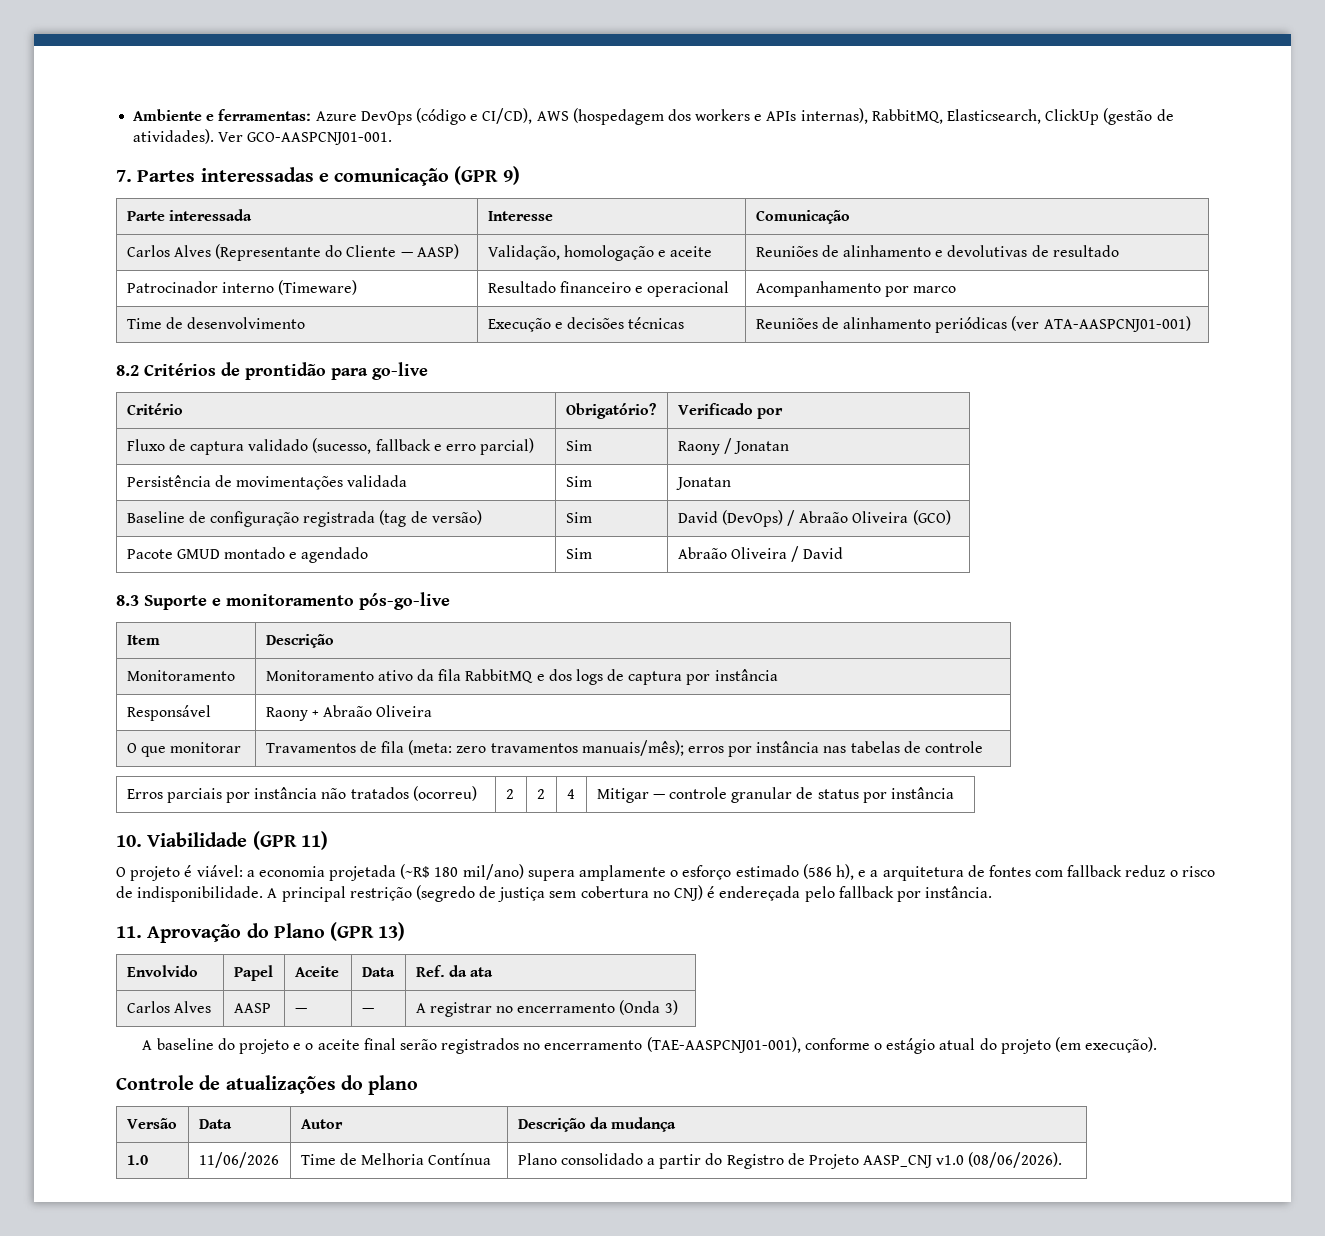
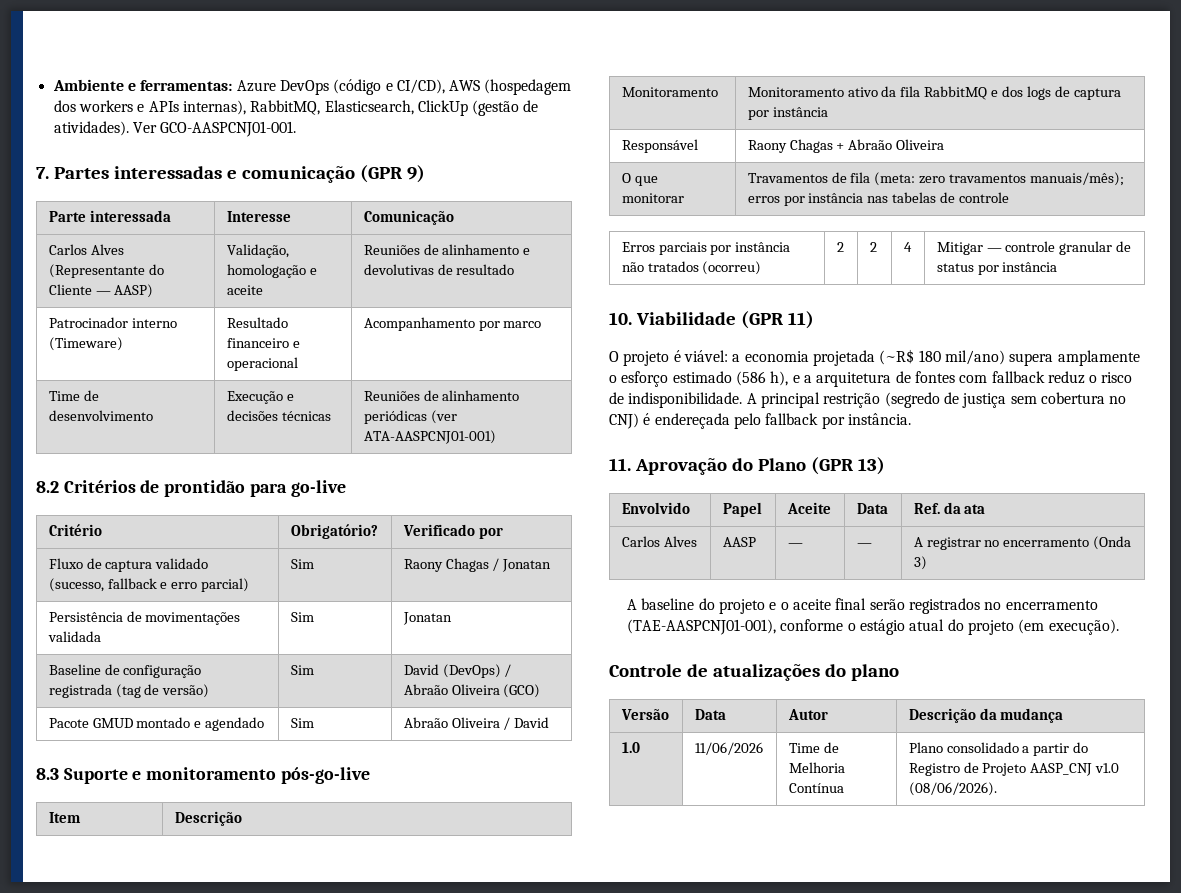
(720, 448) none -> [445,558,489,572] Chagas
(308, 714) none -> [789,139,833,153] Chagas

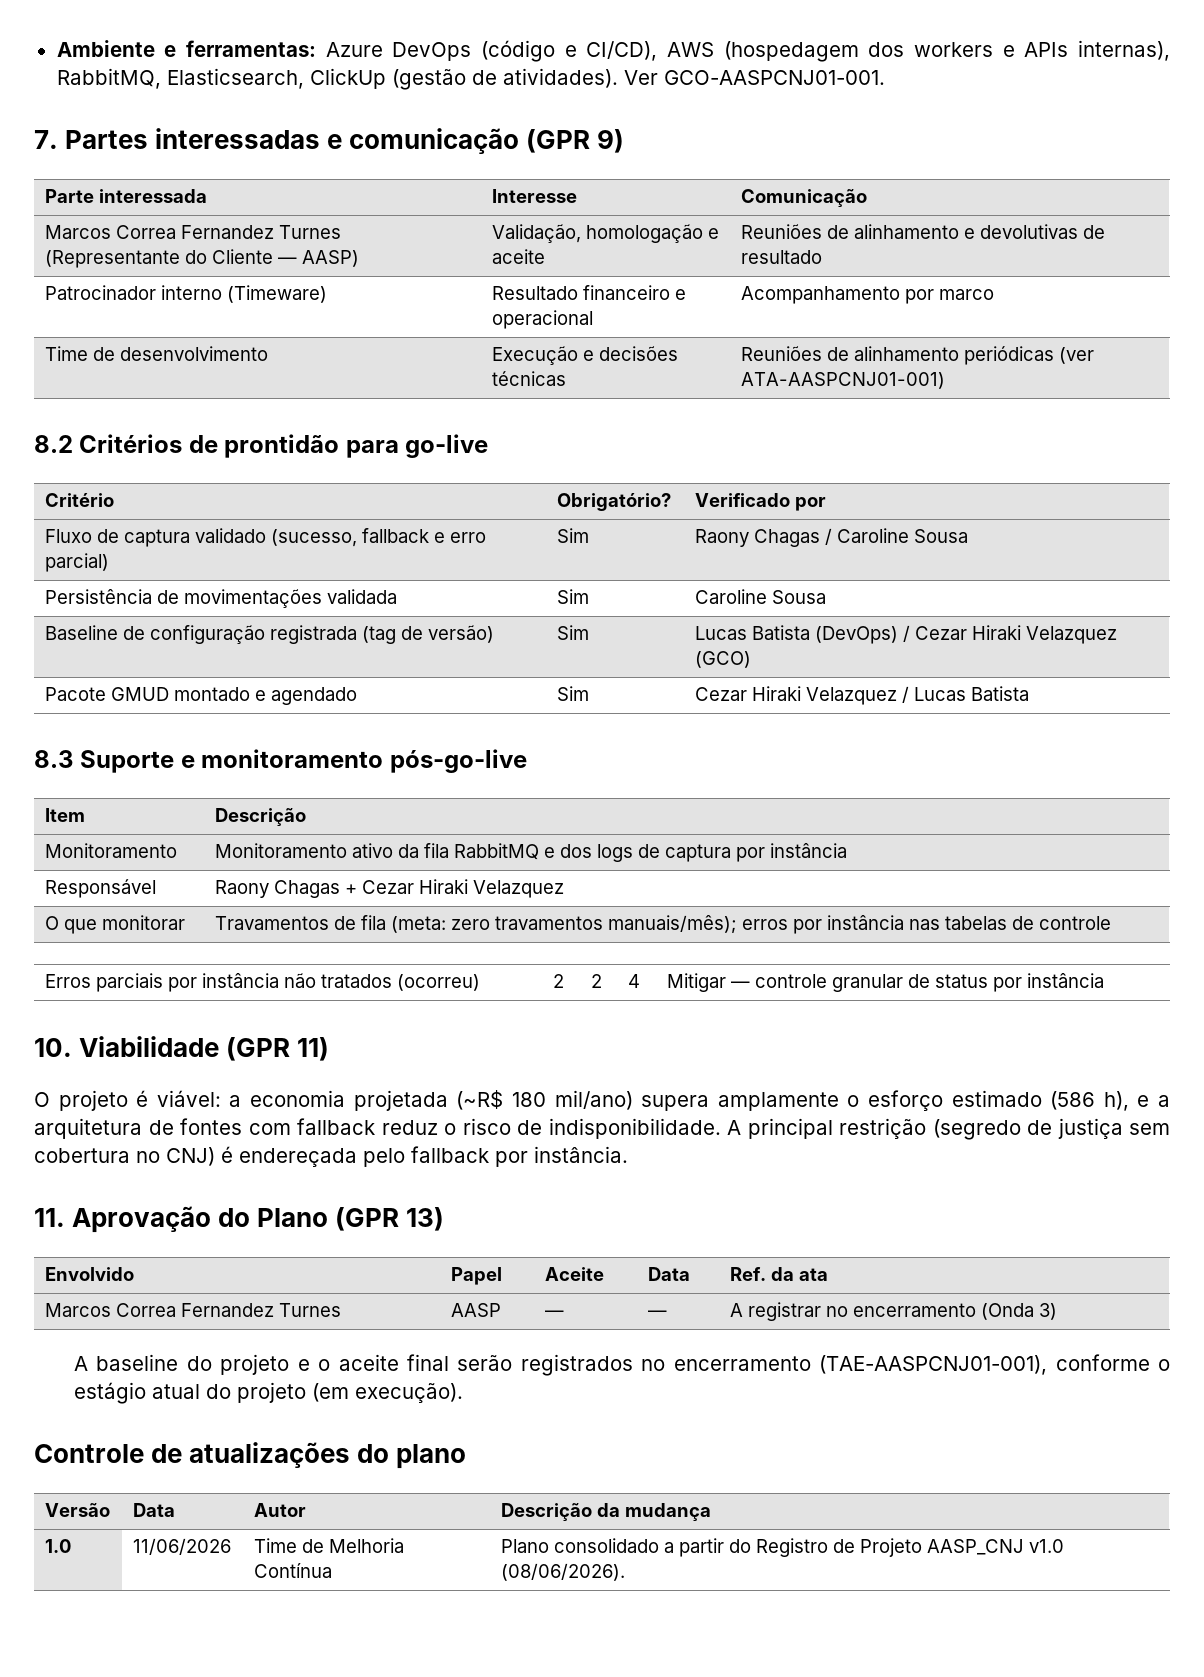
[48,244,124,255] Carlos Alves -> [45,225,342,239] Marcos Correa Fernandez Turnes
[502,559,552,572] Jonatan -> [837,528,969,543] Caroline Sousa
[402,612,452,625] Jonatan -> [695,589,827,604] Caroline Sousa
[403,664,512,678] [403,684,500,695] David (DevOps) / Abraão Oliveira -> [695,625,1118,644] Lucas Batista (DevOps) / Cezar Hiraki Velazquez
[403,717,550,730] Abraão Oliveira / David -> [695,686,1030,705] Cezar Hiraki Velazquez / Lucas Batista
[848,139,945,150] Abraão Oliveira -> [362,879,565,898] Cezar Hiraki Velazquez
[621,536,697,547] Carlos Alves -> [45,1303,342,1317] Marcos Correa Fernandez Turnes

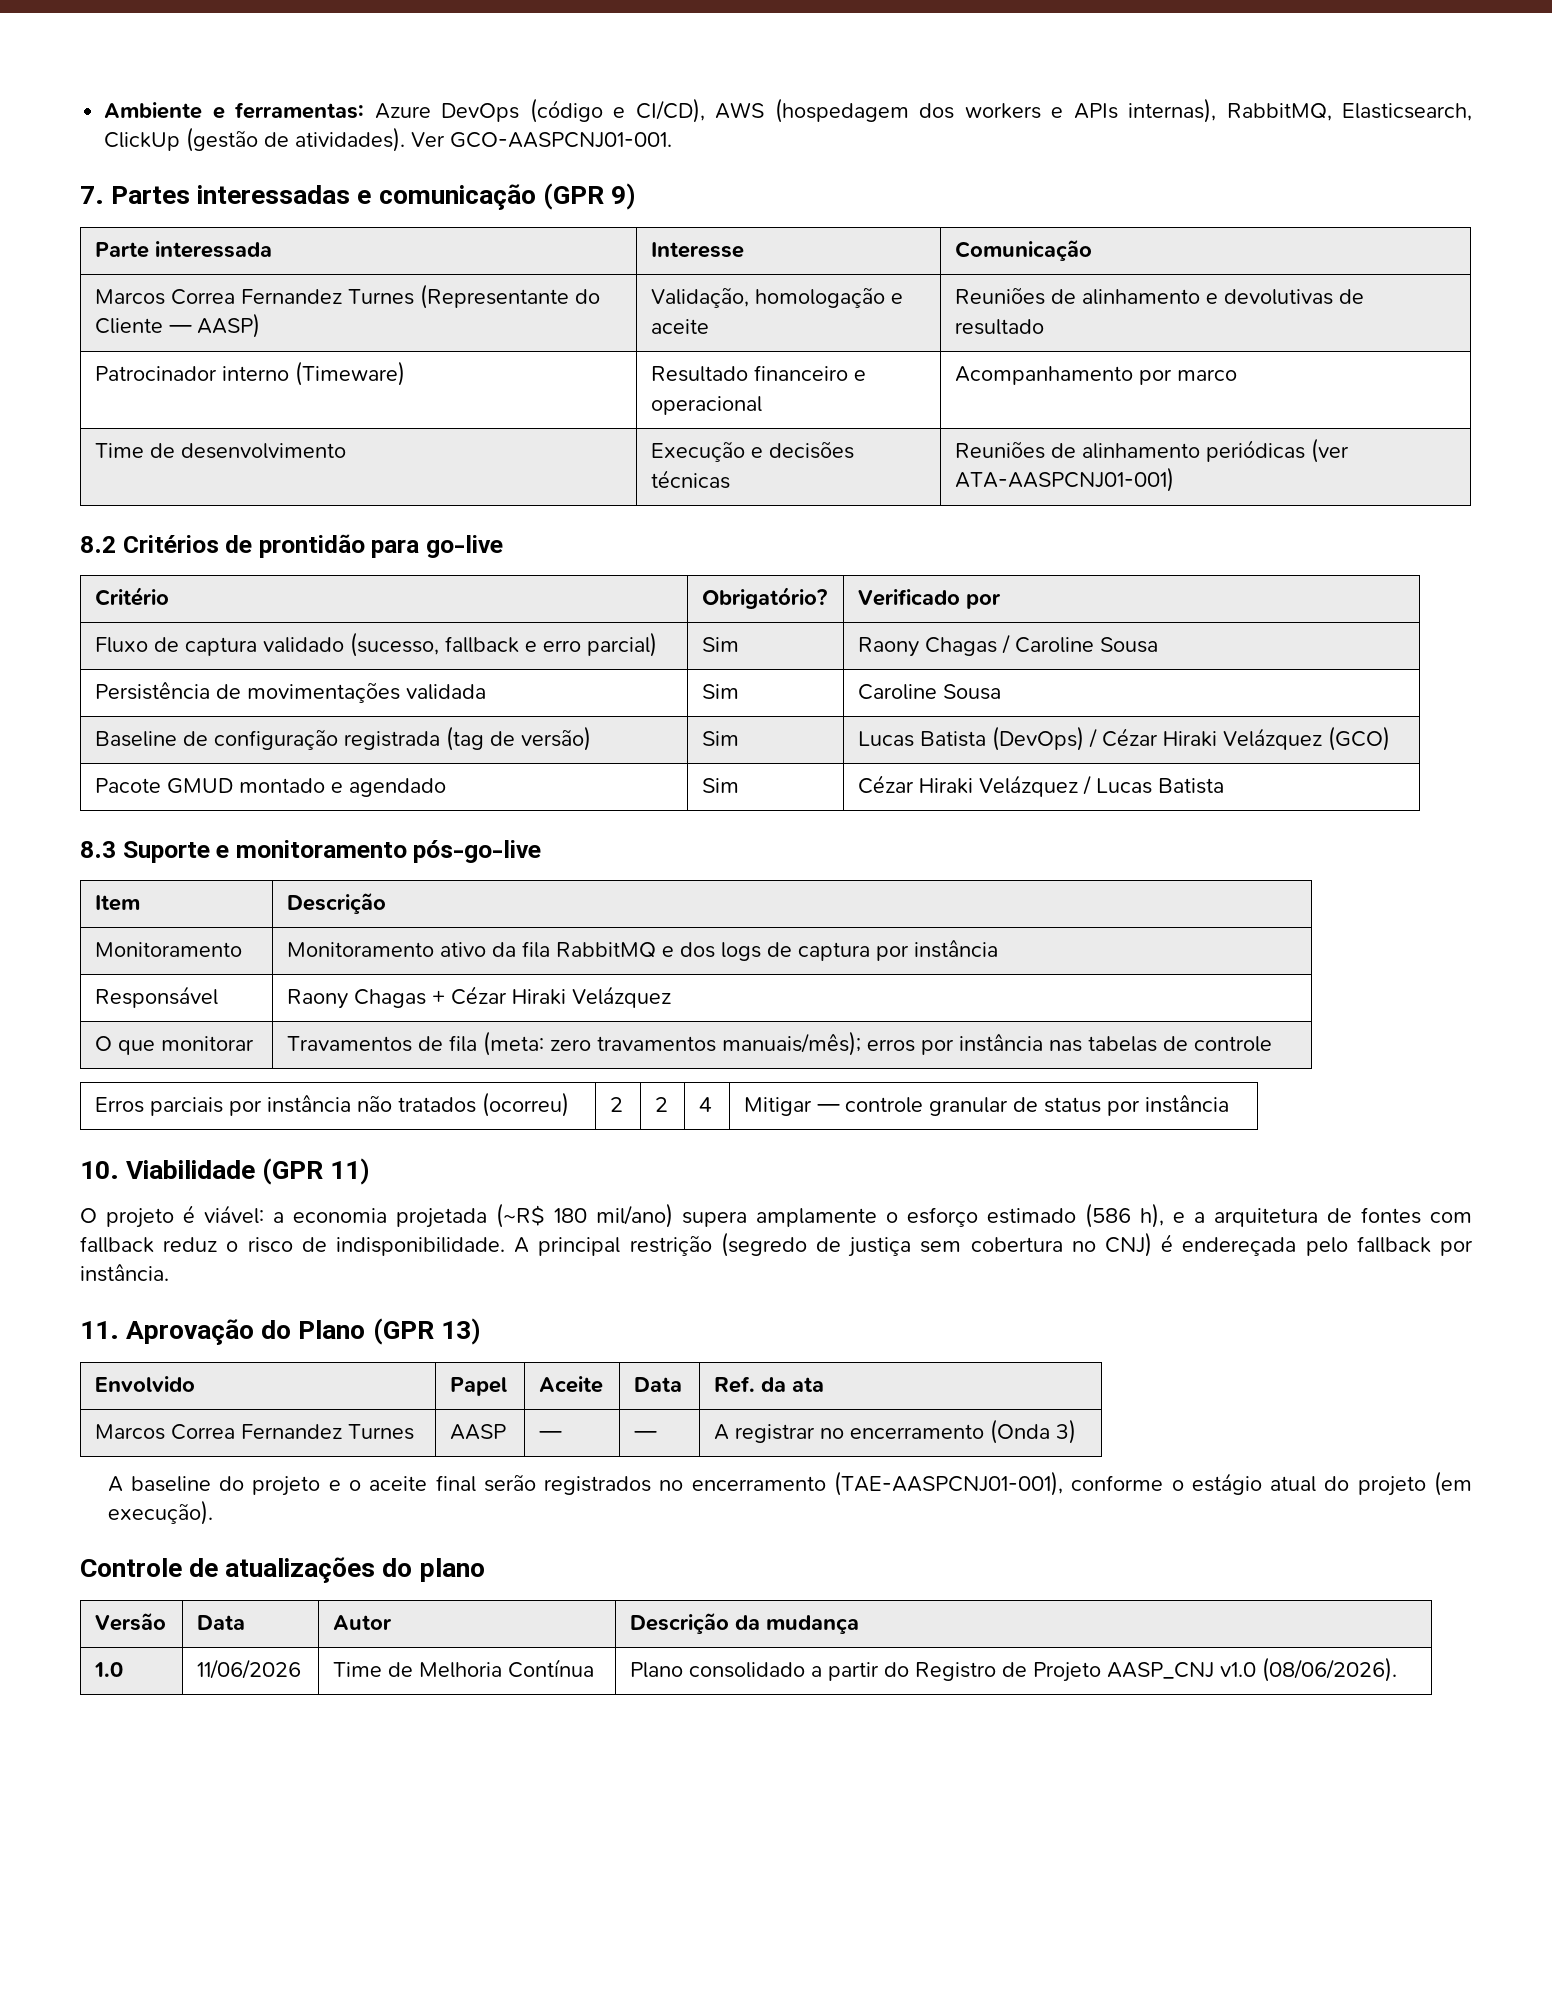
[915,625,1118,644] Cezar Hiraki Velazquez -> [1102,728,1323,750] Cézar Hiraki Velázquez
[695,686,898,705] Cezar Hiraki Velazquez -> [858,775,1079,797] Cézar Hiraki Velázquez
[362,879,565,898] Cezar Hiraki Velazquez -> [451,986,672,1008] Cézar Hiraki Velázquez

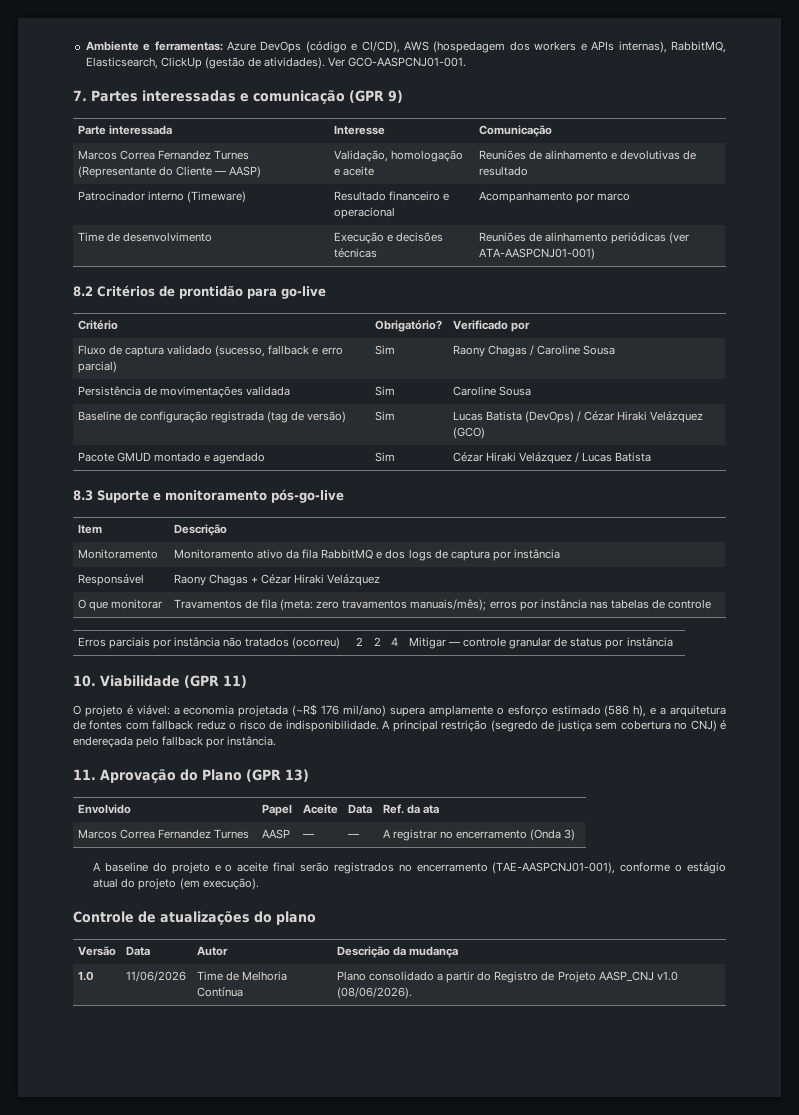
[554,1208,587,1223] 180 -> [321,705,340,715] 176

